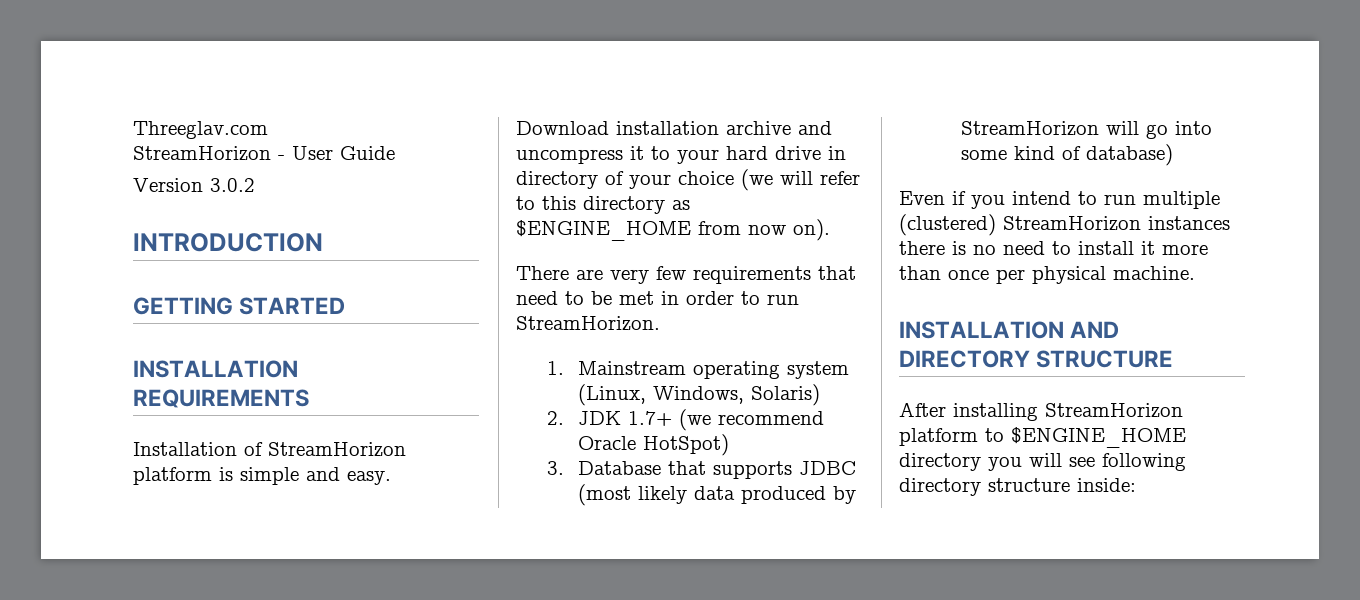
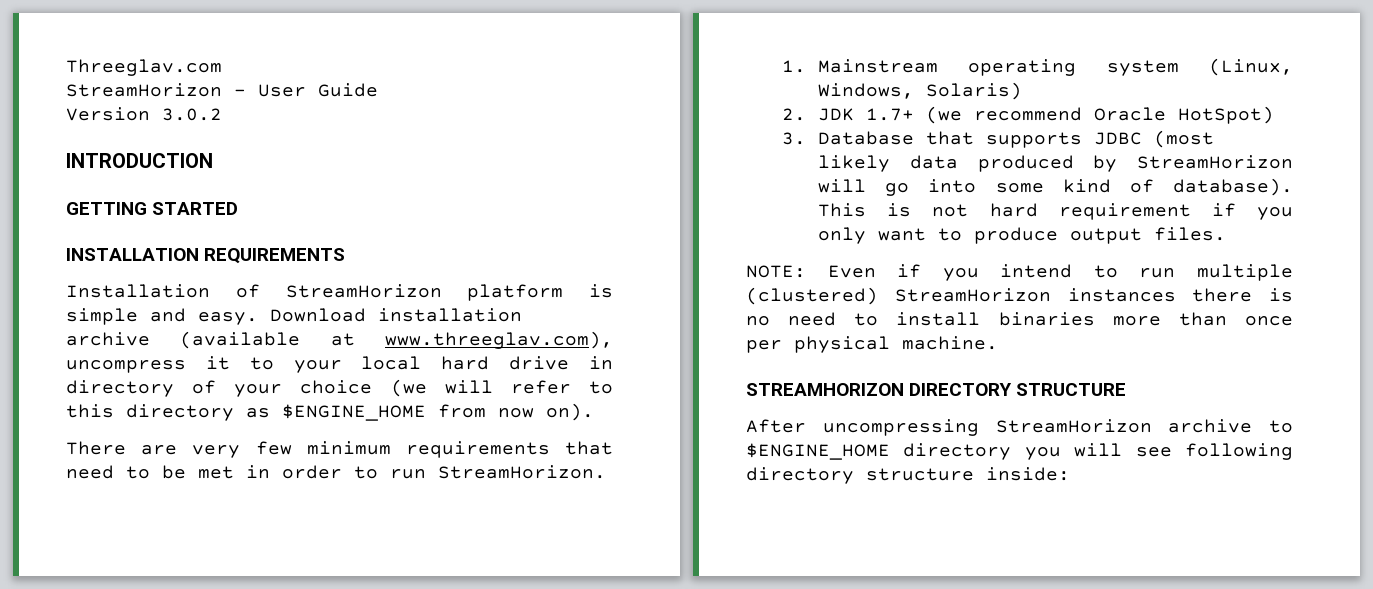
[798,121,832,135] and -> [180,331,613,349] (available at www.threeglav.com),
(719, 156) none -> [361,356,422,370] local
(686, 273) none -> [306,441,391,455] minimum
[1086,144,1174,166] database) // -> [1173,178,1293,196] [818,203,1293,220] [818,227,1227,244] [746,265,806,278] database). This is not hard requirement if you only want to produce output files. // NOTE:
[1141,241,1155,255] it -> [998,312,1095,326] binaries
[899,321,1120,339] INSTALLATION AND -> [746,383,904,396] STREAMHORIZON
[953,403,1183,421] [899,428,978,446] installing StreamHorizon platform -> [822,419,1253,436] uncompressing StreamHorizon archive

